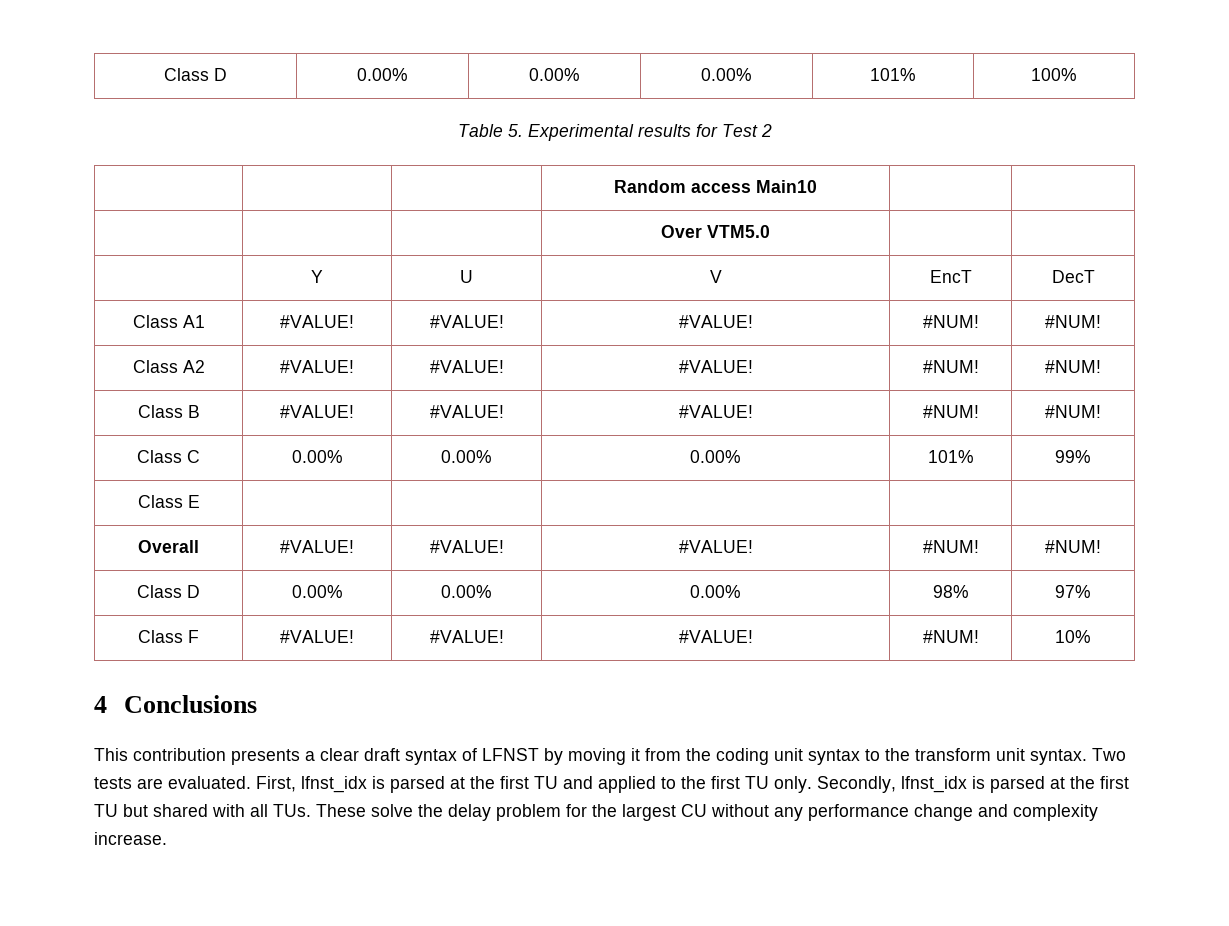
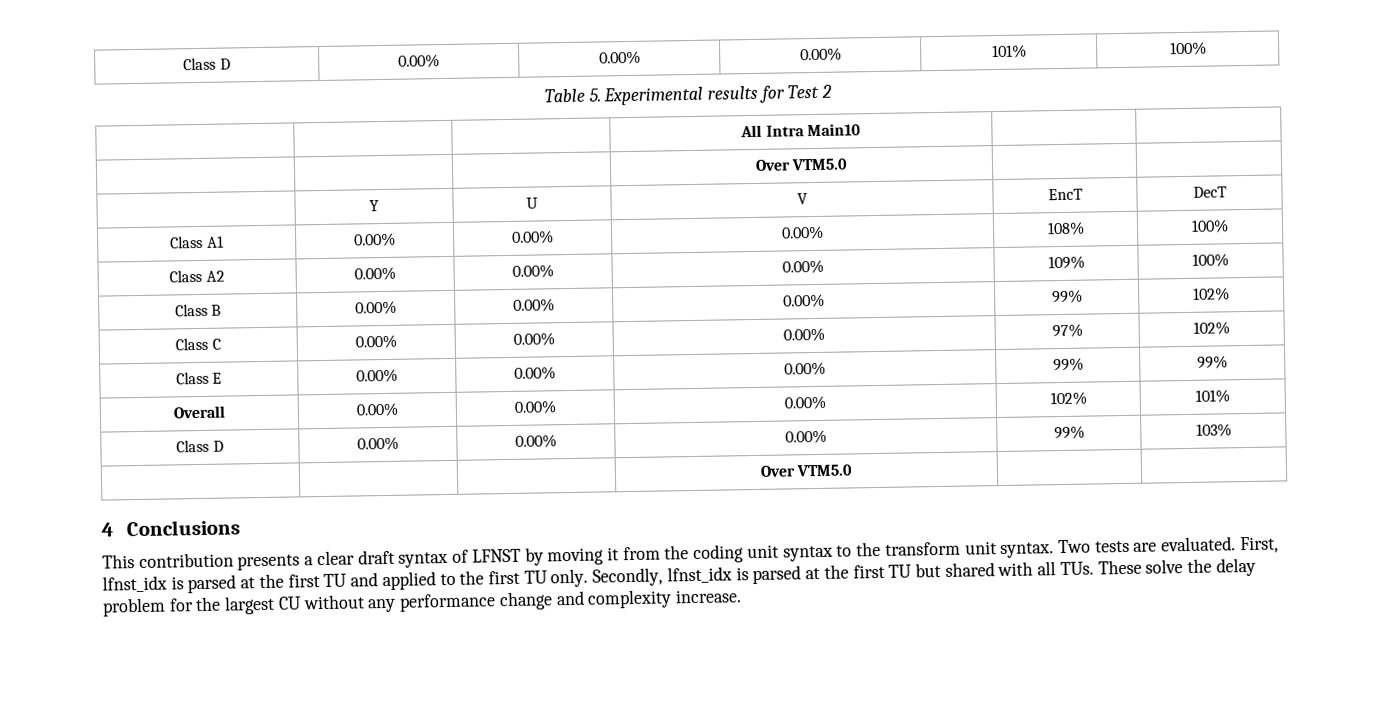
[614,180,751,193] Random access -> [740,124,805,138] All Intra
[280,315,354,328] [429,315,504,328] [678,315,753,328] [922,315,979,328] [1045,315,1101,328] [132,360,205,373] [280,360,354,373] [429,360,504,373] [678,360,753,373] [922,360,979,373] [1045,360,1101,373] [137,405,200,418] [280,405,354,418] [429,405,504,418] [678,405,753,418] [922,405,979,418] [1045,405,1101,418] #VALUE! | #VALUE! | #VALUE! | #NUM! | #NUM! // Class A2 | #VALUE! | #VALUE! | #VALUE! | #NUM! | #NUM! // Class B | #VALUE! | #VALUE! | #VALUE! | #NUM! | #NUM! -> [354,232,396,247] [512,230,554,244] [781,225,824,240] [1046,221,1085,236] [1191,219,1229,233] [169,269,225,283] [354,266,396,281] [512,264,554,278] [782,259,824,274] [1047,255,1085,270] [1192,253,1229,267] [174,303,222,317] [355,300,397,315] [513,298,555,312] [783,293,825,308] [1051,289,1083,304] [1193,287,1230,301] 0.00% | 0.00% | 0.00% | 108% | 100% // Class A2 | 0.00% | 0.00% | 0.00% | 109% | 100% // Class B | 0.00% | 0.00% | 0.00% | 99% | 102%
[927,450,974,463] [1055,450,1091,463] 101% | 99% -> [1051,323,1083,338] [1193,321,1230,335] 97% | 102%
[138,540,199,553] [280,540,354,553] [429,540,504,553] [678,540,753,553] [922,540,979,553] [1045,540,1101,553] [137,585,200,598] [291,585,343,598] [441,585,492,598] [690,585,741,598] [932,585,969,598] [1055,585,1091,598] [138,630,199,643] [280,630,354,643] [429,630,504,643] [678,630,753,643] [922,630,979,643] [1055,630,1091,643] | | | | // Overall | #VALUE! | #VALUE! | #VALUE! | #NUM! | #NUM! // Class D | 0.00% | 0.00% | 0.00% | 98% | 97% // Class F | #VALUE! | #VALUE! | #VALUE! | #NUM! | 10% -> [356,368,398,383] [514,366,556,380] [784,361,826,376] [1052,357,1084,372] [1197,355,1228,369] [173,405,225,419] [356,402,398,417] [514,400,556,414] [784,395,826,410] [1049,391,1087,406] [1195,389,1230,403] [176,439,224,453] [357,436,399,451] [515,434,557,448] [785,429,827,444] [1053,425,1085,440] [1195,423,1232,437] [759,464,854,477] 0.00% | 0.00% | 0.00% | 99% | 99% // Overall | 0.00% | 0.00% | 0.00% | 102% | 101% // Class D | 0.00% | 0.00% | 0.00% | 99% | 103% // | | | Over VTM5.0 | |

